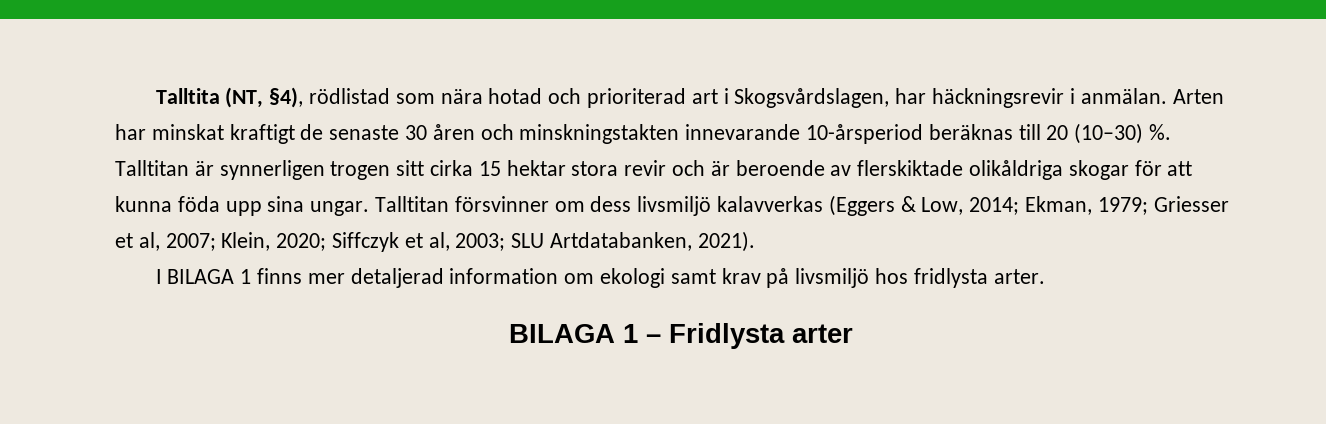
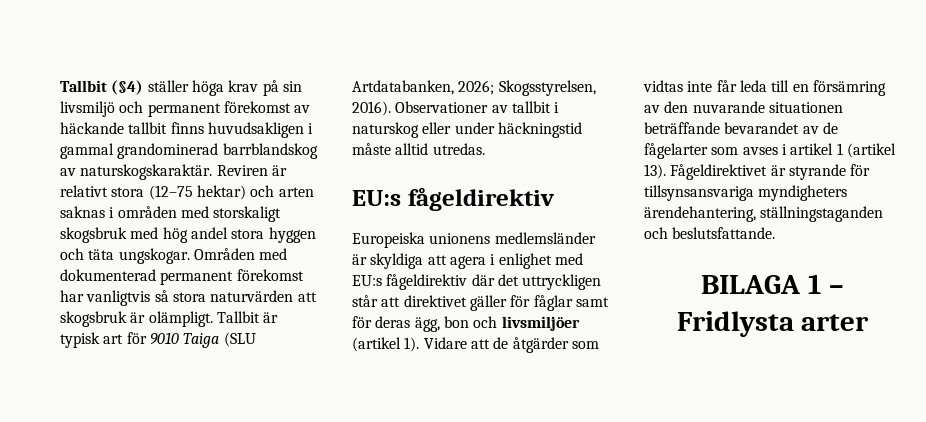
[155,87,1224,108] [115,123,1172,144] [115,160,1193,180] [115,195,1229,216] [115,231,755,252] [155,268,1045,288] Talltita (NT, §4), rödlistad som nära hotad och prioriterad art i Skogsvårdslagen, har häckningsrevir i anmälan. Arten har minskat kraftigt de senaste 30 åren och minskningstakten innevarande 10-årsperiod beräknas till 20 (10–30) %. Talltitan är synnerligen trogen sitt cirka 15 hektar stora revir och är beroende av flerskiktade olikåldriga skogar för att kunna föda upp sina ungar. Talltitan försvinner om dess livsmiljö kalavverkas (Eggers & Low, 2014; Ekman, 1979; Griesser et al, 2007; Klein, 2020; Siffczyk et al, 2003; SLU Artdatabanken, 2021). // I BILAGA 1 finns mer detaljerad information om ekologi samt krav på livsmiljö hos fridlysta arter. -> [60,80,302,96] [60,101,311,117] [60,122,314,138] [60,143,318,159] [60,164,287,180] [60,185,314,200] [60,206,282,222] [60,227,316,243] [60,248,288,264] [60,269,304,285] [60,290,317,306] [60,311,279,327] [60,332,256,348] [352,80,596,96] [352,101,560,116] [352,122,582,138] [352,143,485,155] [352,187,555,211] [352,232,596,248] [352,253,583,269] [352,274,602,290] [352,295,609,311] [352,316,580,332] [352,337,599,353] [643,80,886,96] [644,101,843,113] [644,122,838,134] [644,143,896,159] [644,164,871,180] [644,185,848,201] [644,206,884,222] [644,227,776,239] Tallbit (§4) ställer höga krav på sin livsmiljö och permanent förekomst av häckande tallbit finns huvudsakligen i gammal grandominerad barrblandskog av naturskogskaraktär. Reviren är relativt stora (12–75 hektar) och arten saknas i områden med storskaligt skogsbruk med hög andel stora hyggen och täta ungskogar. Områden med dokumenterad permanent förekomst har vanligtvis så stora naturvärden att skogsbruk är olämpligt. Tallbit är typisk art för 9010 Taiga (SLU Artdatabanken, 2026; Skogsstyrelsen, 2016). Observationer av tallbit i naturskog eller under häckningstid måste alltid utredas. // EU:s fågeldirektiv // Europeiska unionens medlemsländer är skyldiga att agera i enlighet med EU:s fågeldirektiv där det uttryckligen står att direktivet gäller för fåglar samt för deras ägg, bon och livsmiljöer (artikel 1). Vidare att de åtgärder som vidtas inte får leda till en försämring av den nuvarande situationen beträffande bevarandet av de fågelarter som avses i artikel 1 (artikel 13). Fågeldirektivet är styrande för tillsynsansvariga myndigheters ärendehantering, ställningstaganden och beslutsfattande.

